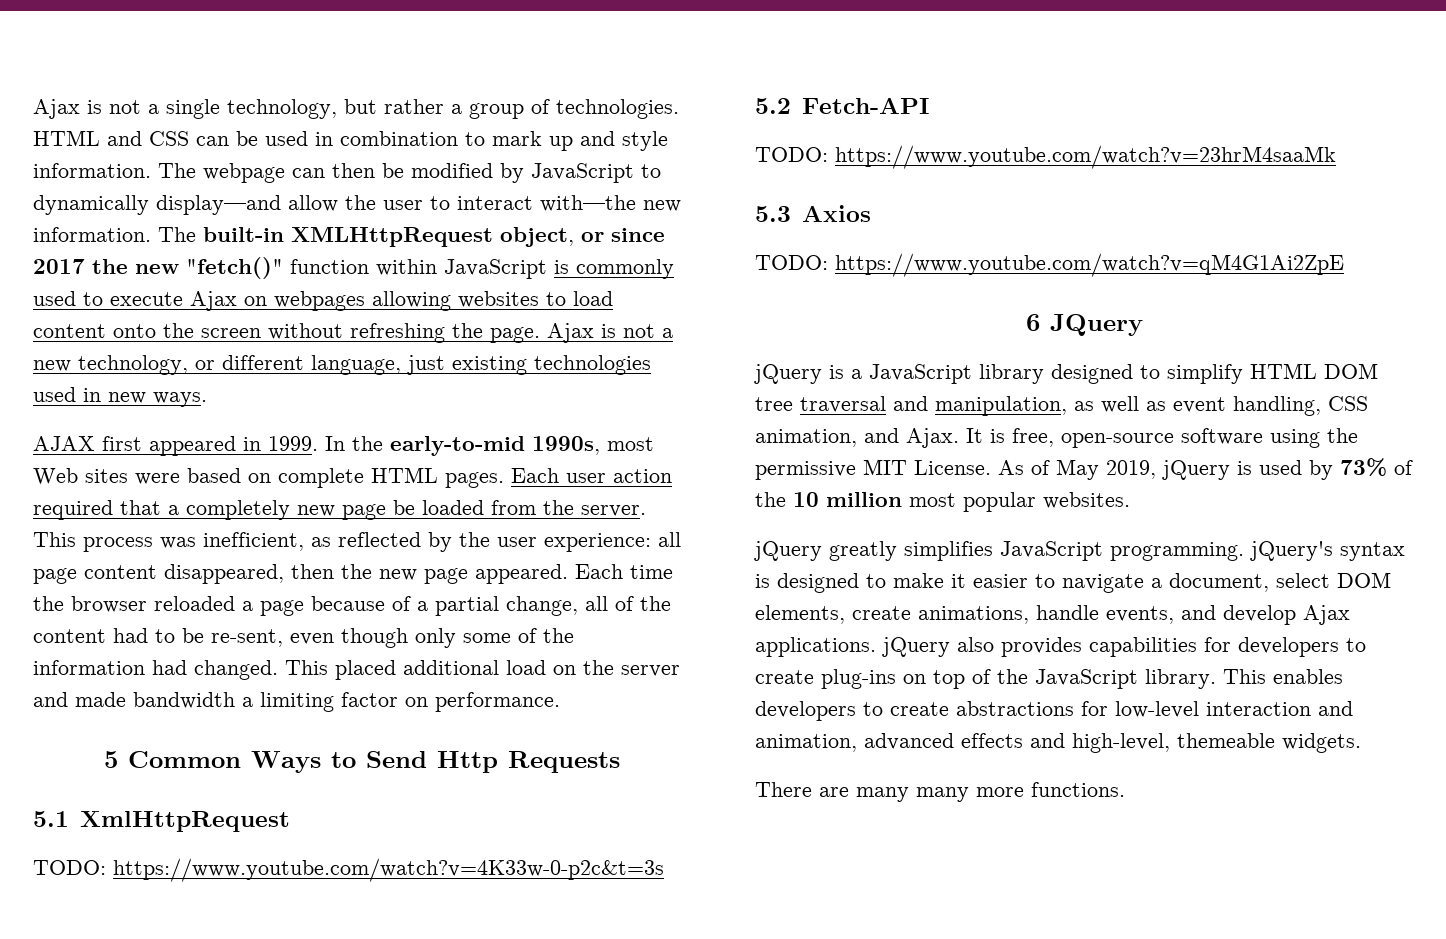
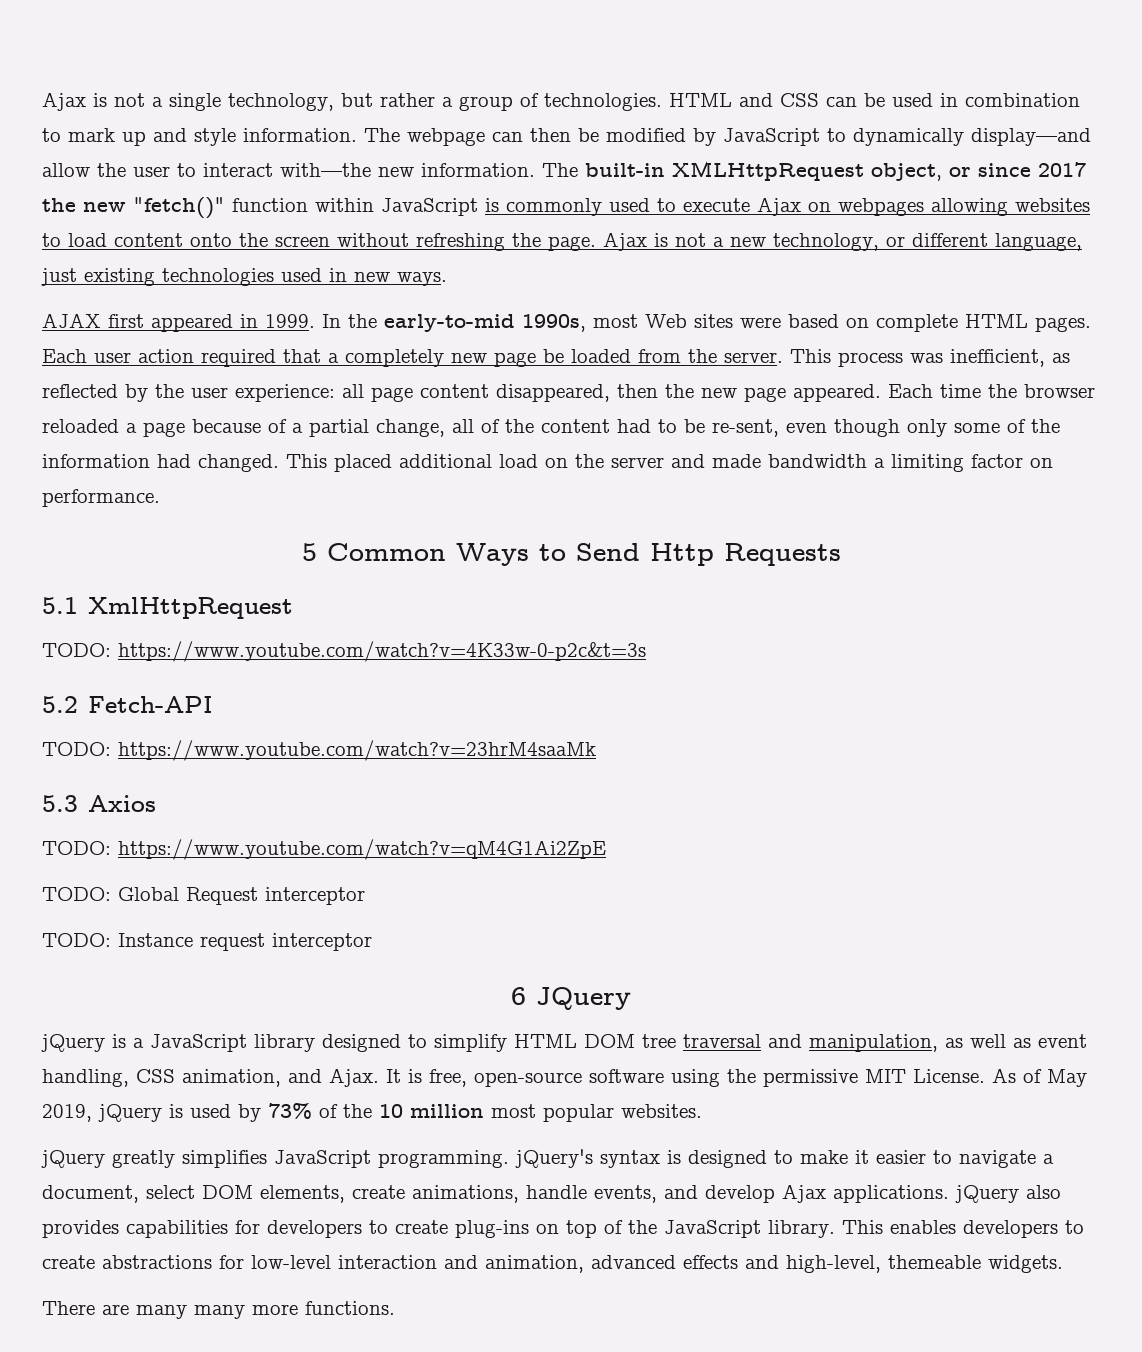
(1344, 265) none -> [42,887,365,905] [42,933,372,951] // TODO: Global Request interceptor // TODO: Instance request interceptor

